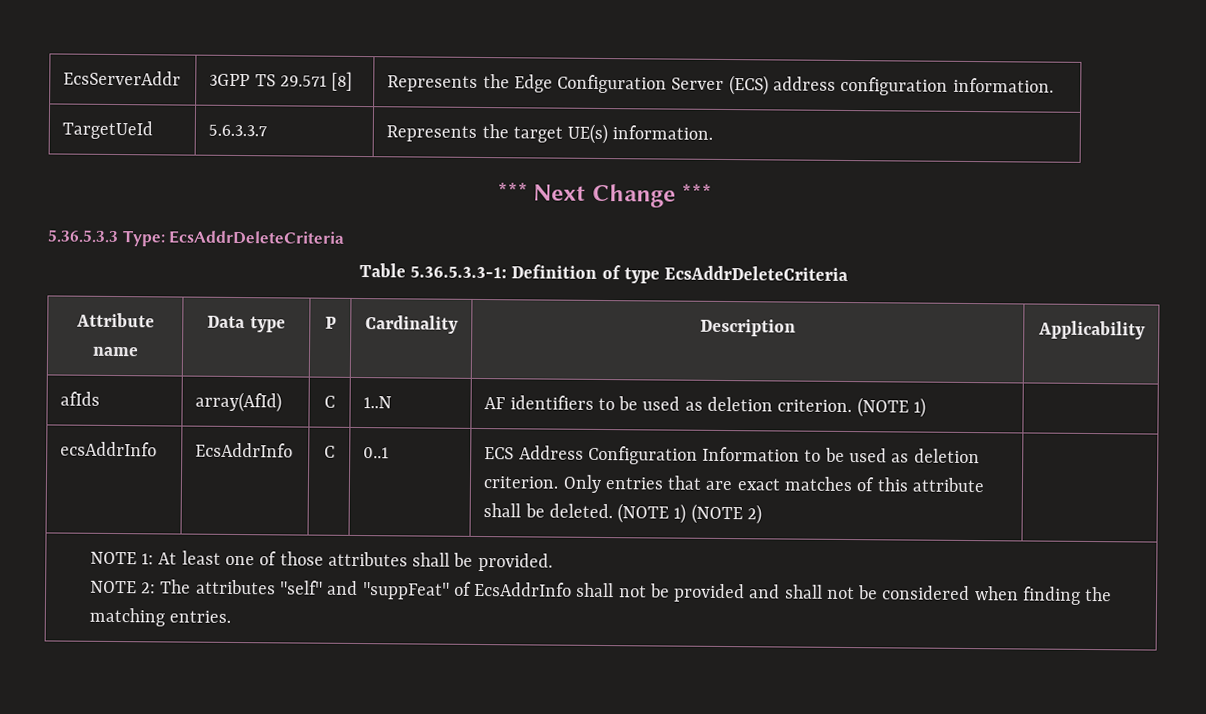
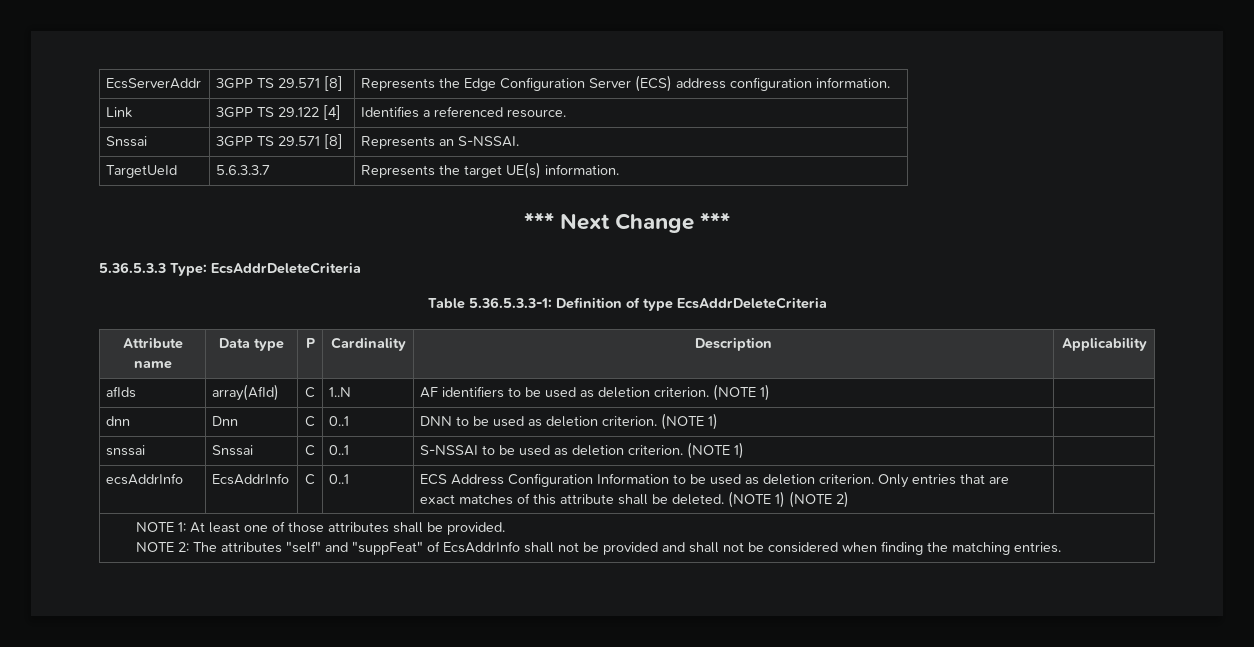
(1054, 85) none -> [106,107,133,118] [216,105,342,120] [361,106,567,118] [106,136,148,147] [216,134,344,149] [361,136,520,149] // Link | 3GPP TS 29.122 [4] | Identifies a referenced resource. // Snssai | 3GPP TS 29.571 [8] | Represents an S-NSSAI.
(926, 407) none -> [106,416,131,426] [212,416,239,426] [305,416,315,427] [329,416,350,426] [420,413,719,430] [106,445,146,456] [212,445,254,456] [305,445,315,456] [329,445,350,455] [420,442,745,459] // dnn | Dnn | C | 0..1 | DNN to be used as deletion criterion. (NOTE 1) | // snssai | Snssai | C | 0..1 | S-NSSAI to be used as deletion criterion. (NOTE 1) |

